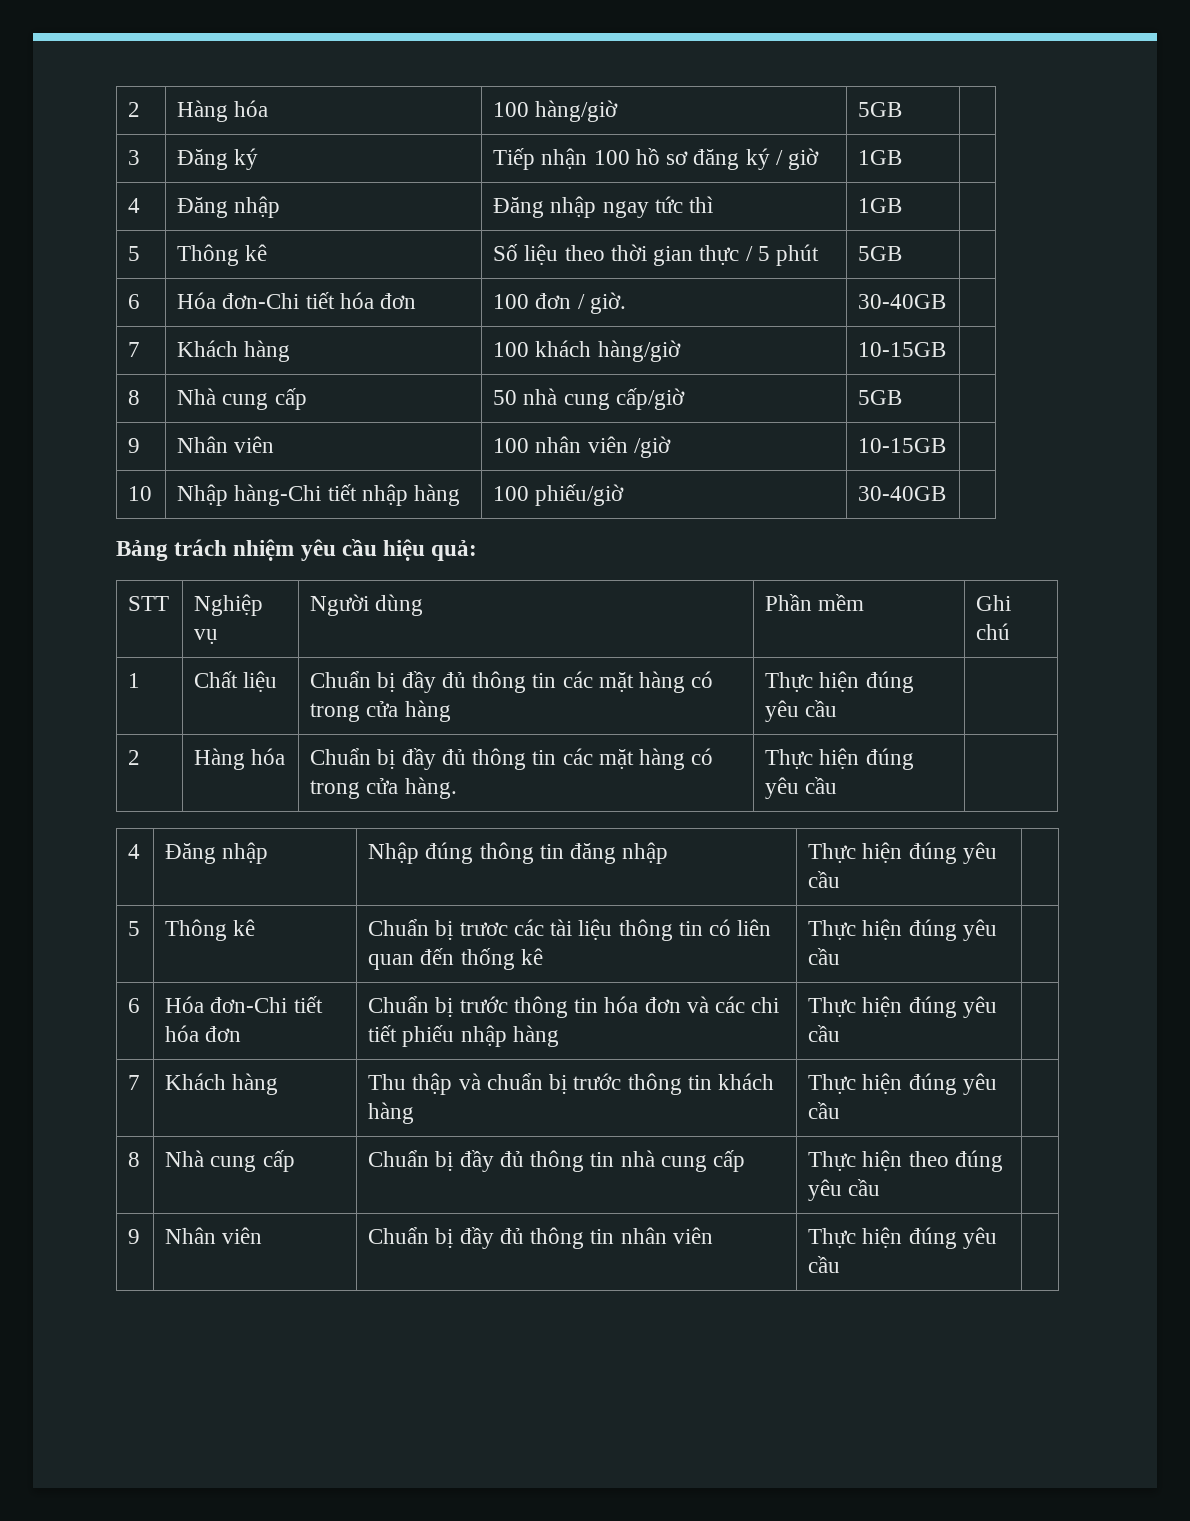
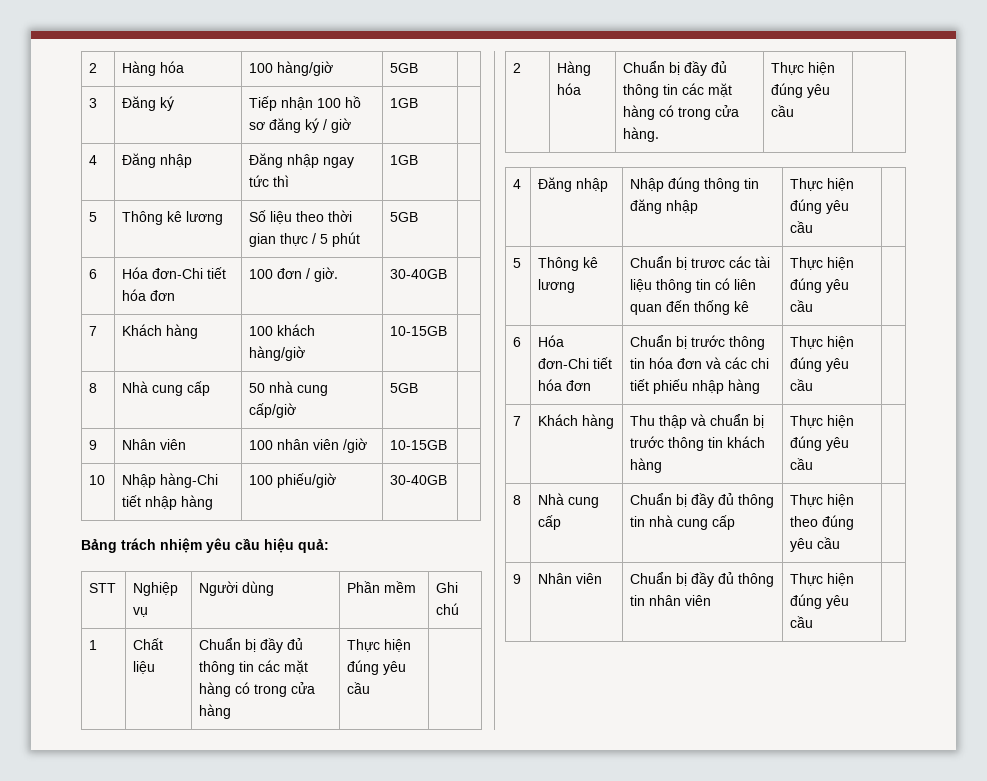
(268, 252) none -> [186,211,224,225] lương
(256, 927) none -> [538,279,576,293] lương

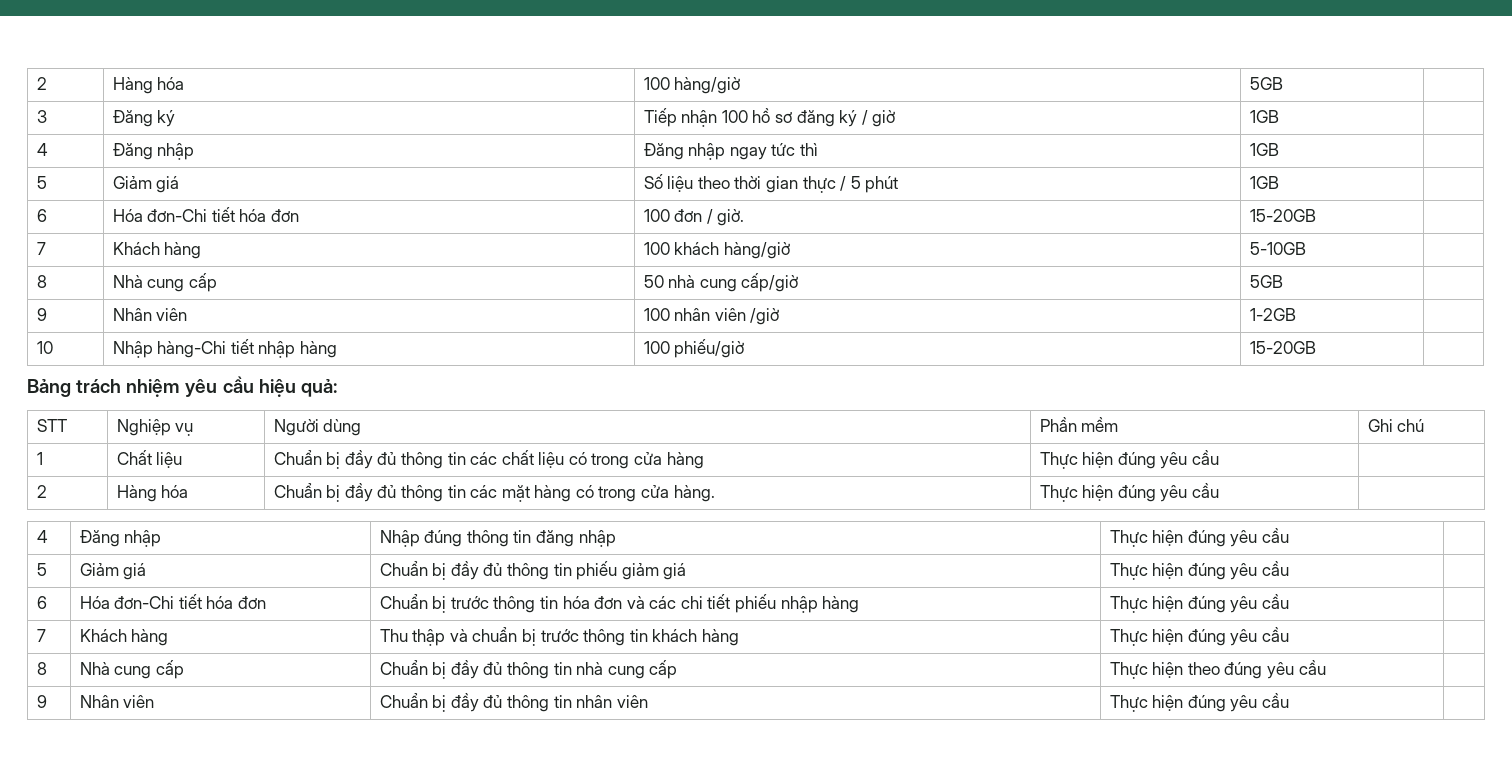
[122,211,224,225] Thông kê lương -> [112,176,180,193] Giảm giá
[390,212,419,222] 5GB -> [1249,176,1279,189] 1GB
[390,269,448,279] 30-40GB -> [1249,209,1316,222] 15-20GB
[390,326,448,336] 10-15GB -> [1249,242,1306,255] 5-10GB
[390,440,448,450] 10-15GB -> [1249,308,1296,321] 1-2GB
[390,475,448,485] 30-40GB -> [1249,341,1316,354] 15-20GB
[284,660,309,674] [199,682,232,697] mặt hàng -> [501,450,565,468] chất liệu
[538,257,599,271] [538,279,576,293] [630,256,771,270] [630,278,757,293] [630,300,750,315] Thông kê lương | Chuẩn bị trươc các tài liệu thông tin có liên quan đến thống kê -> [79,563,147,580] [379,561,687,580] Giảm giá | Chuẩn bị đầy đủ thông tin phiếu giảm giá

